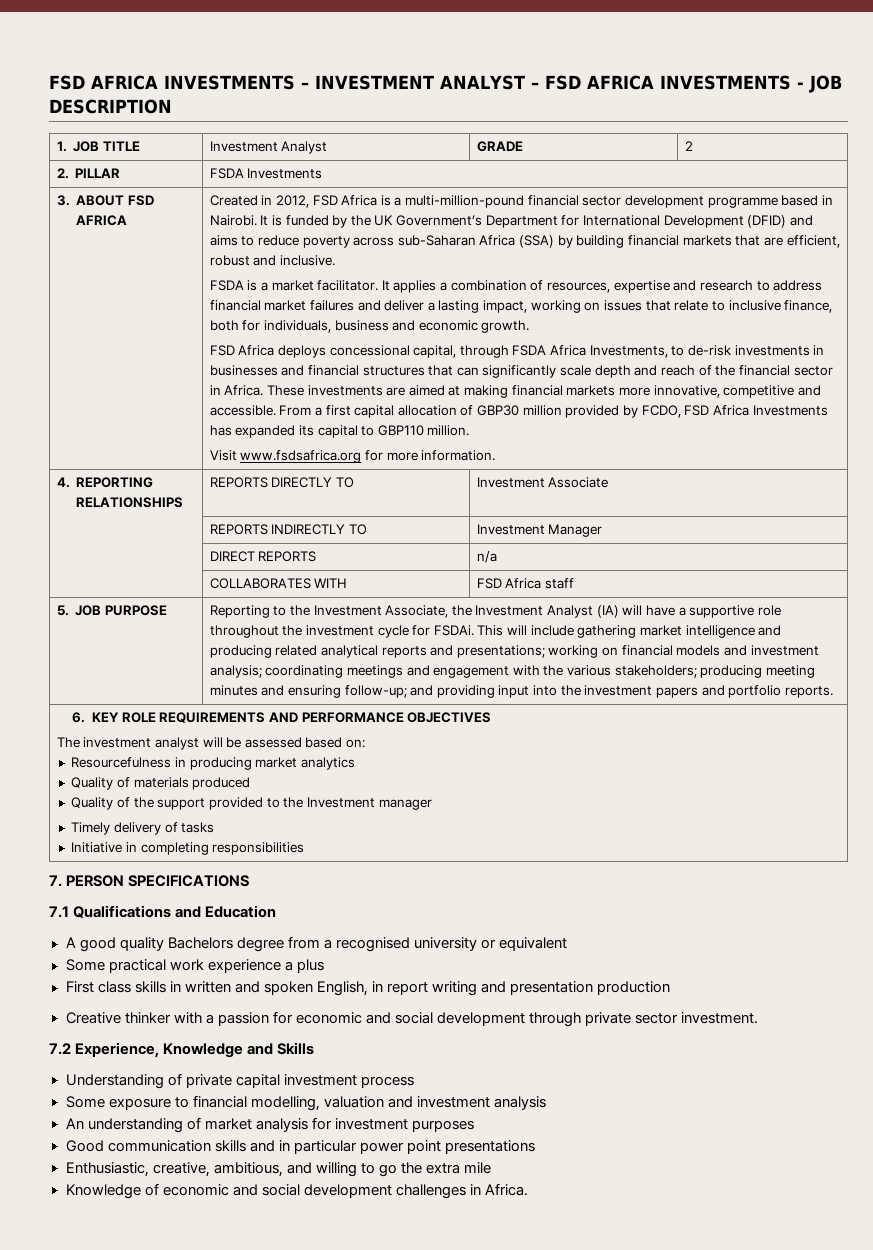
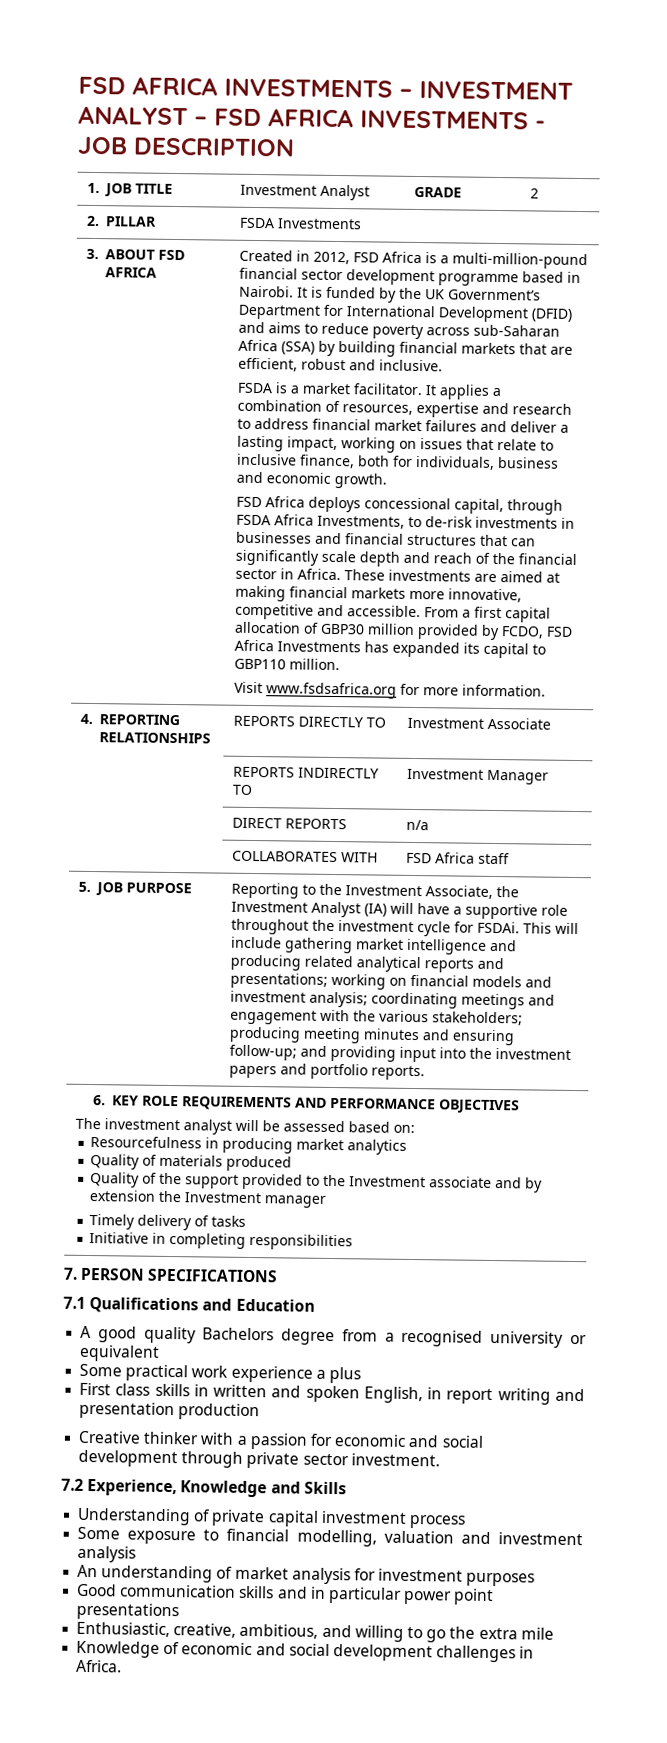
(375, 802) none -> [429,1176,544,1193] [89,1190,263,1204] associate and by extension the Investment

